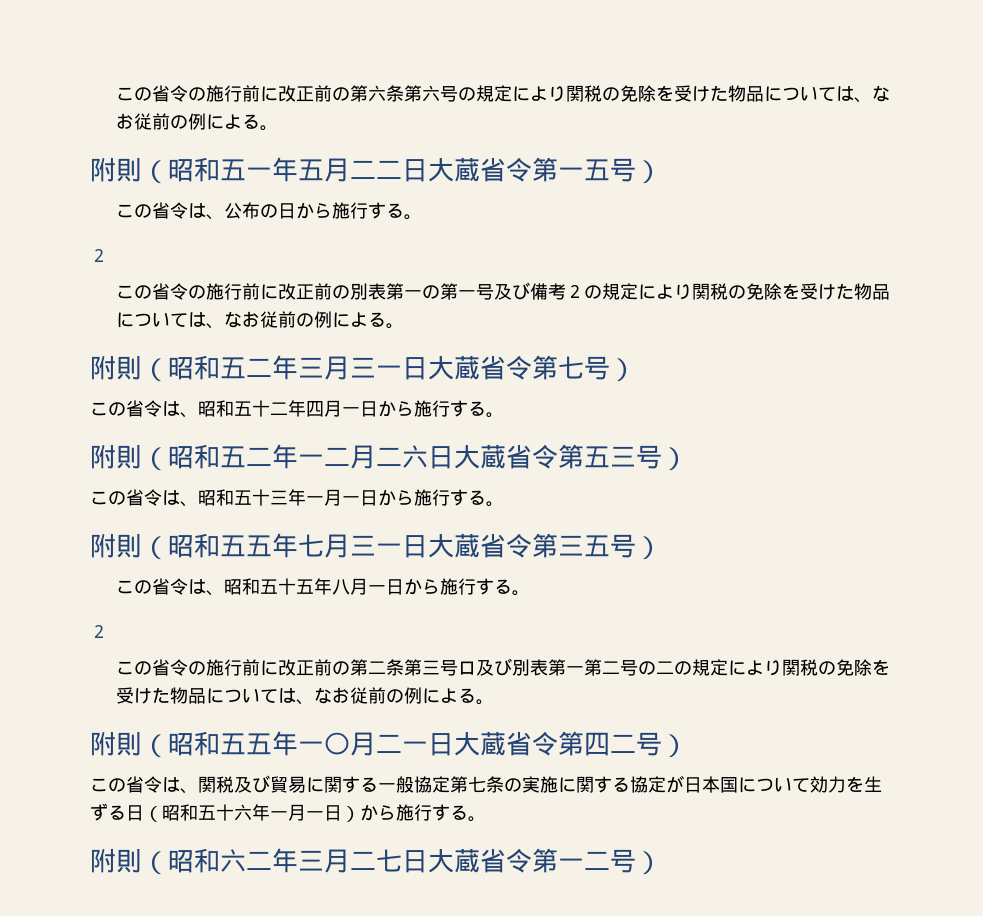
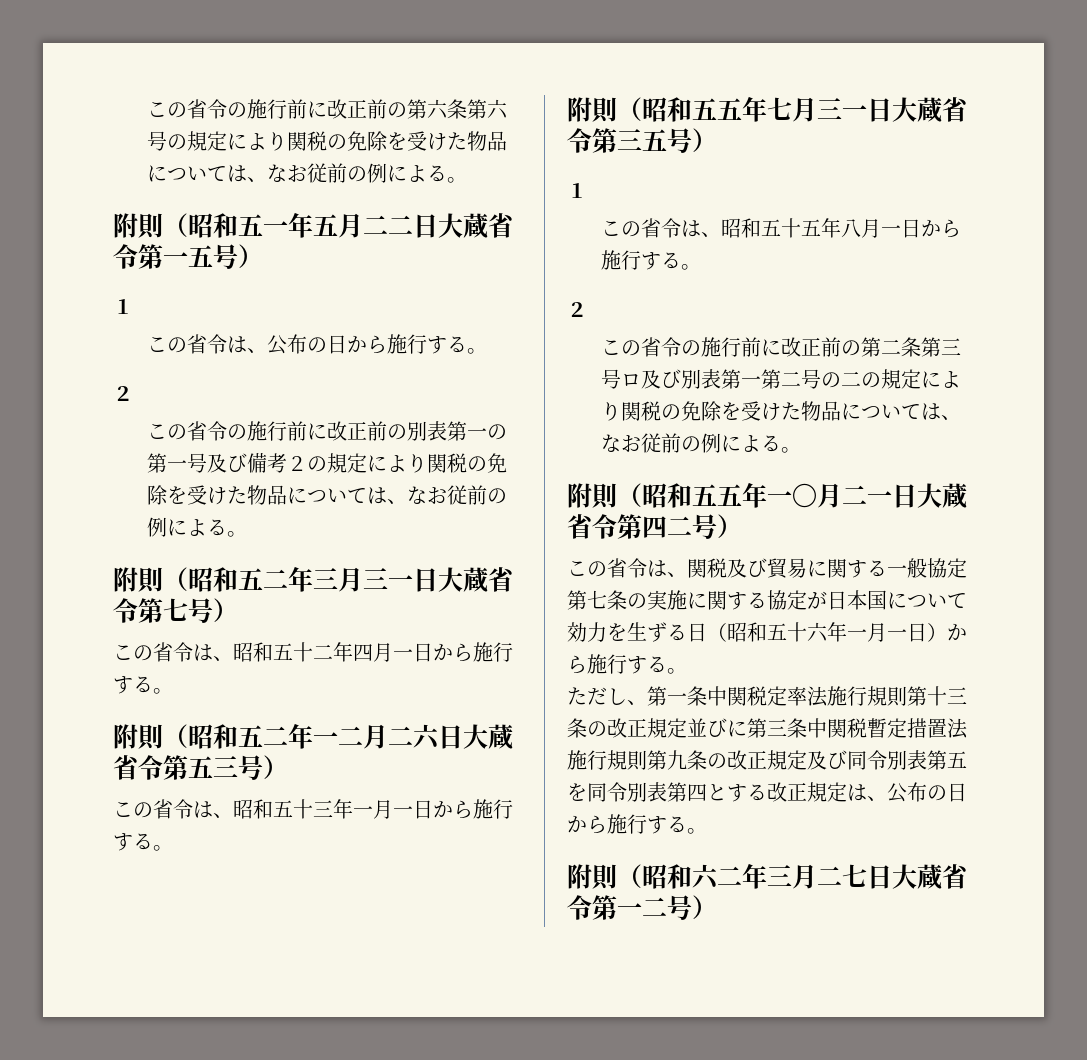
(662, 172) none -> [113,299,133,314] // １
(662, 548) none -> [567,183,587,198] // １
(486, 819) none -> [567,686,967,707] [567,718,968,739] [567,750,967,771] [567,782,967,803] [567,814,707,834] // ただし、第一条中関税定率法施行規則第十三条の改正規定並びに第三条中関税暫定措置法施行規則第九条の改正規定及び同令別表第五を同令別表第四とする改正規定は、公布の日から施行する。

